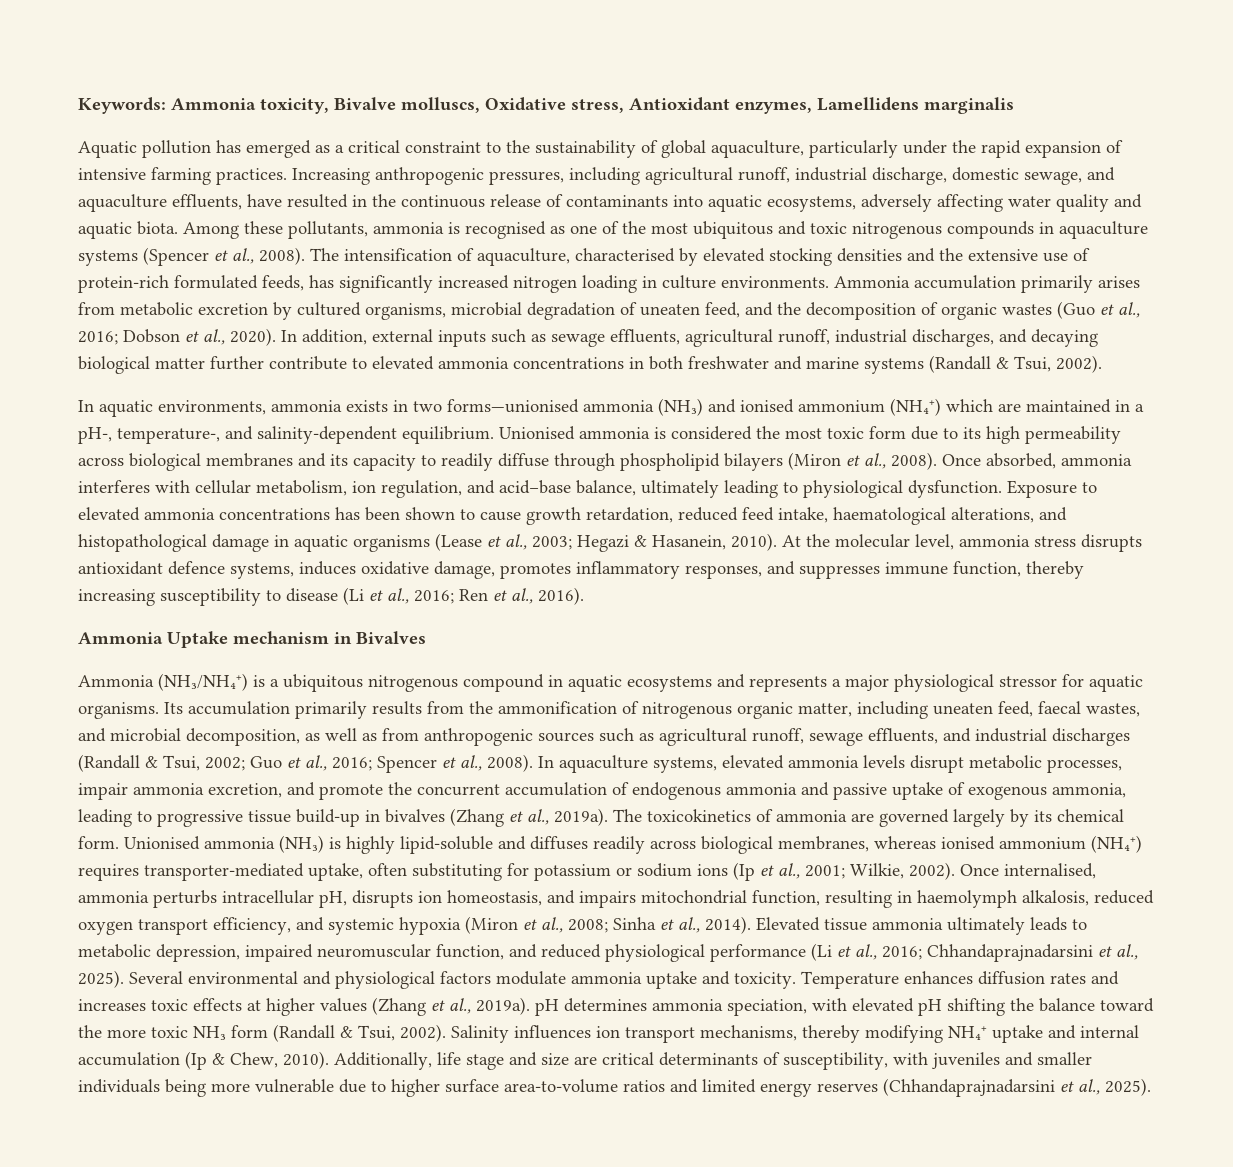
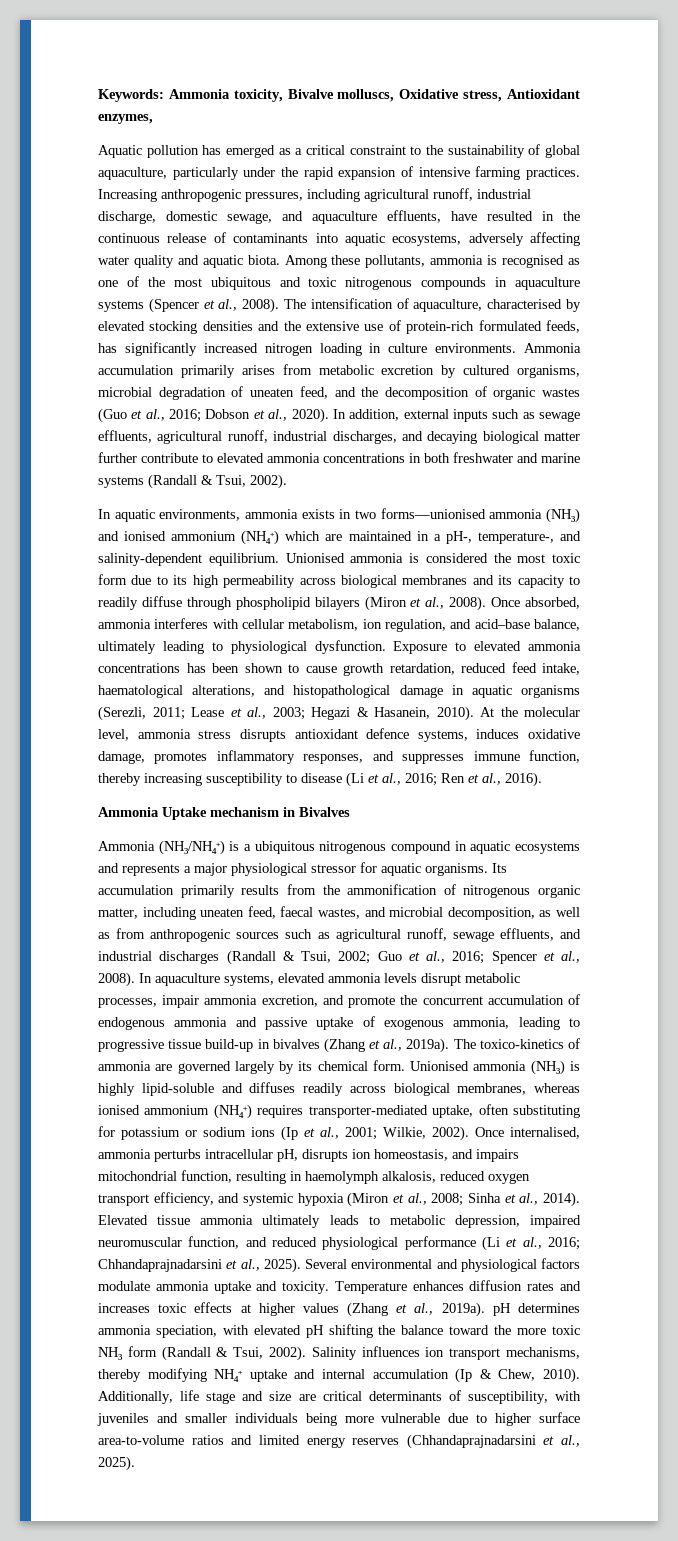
[817,97,1014,114] Lamellidens marginalis -> (153, 119) none
[435,533,482,551] (Lease -> [98,706,224,721] (Serezli, 2011; Lease
[647,809,751,822] toxicokinetics -> [479,1039,564,1049] toxico-kinetics

